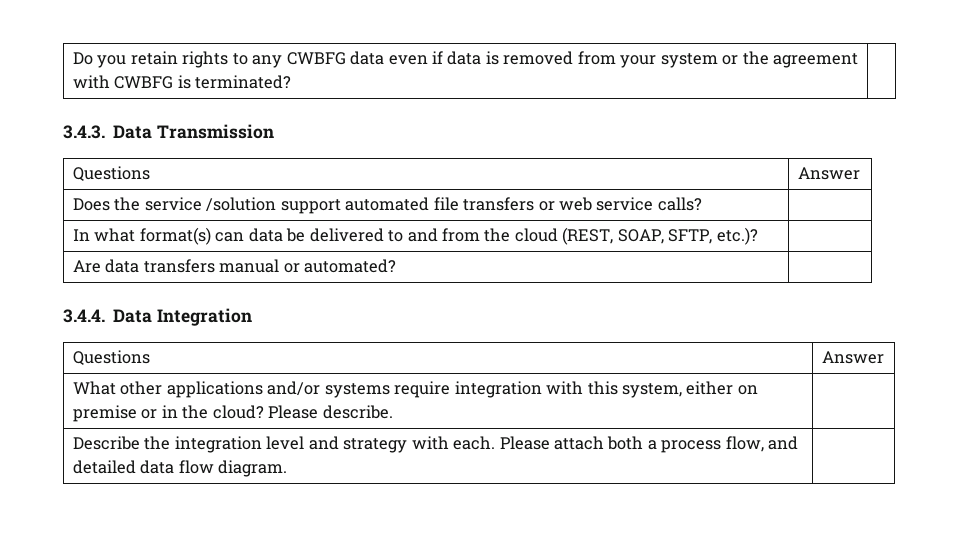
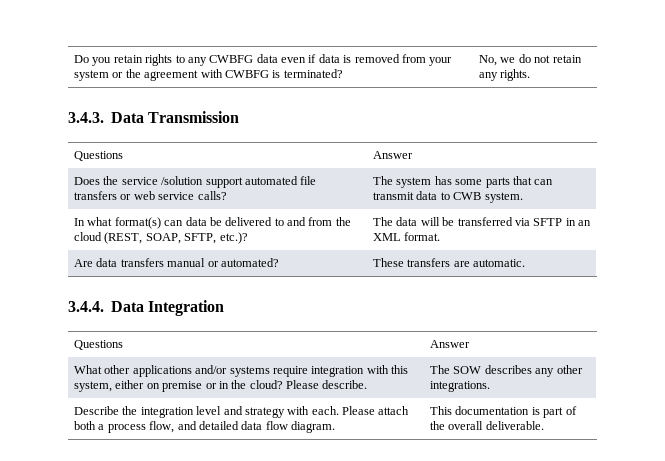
(292, 82) none -> [479,54,582,66] [479,69,531,81] No, we do not retain any rights.
(702, 204) none -> [373,176,554,188] [373,191,523,203] The system has some parts that can transmit data to CWB system.
(758, 236) none -> [373,217,592,226] [373,232,441,241] The data will be transferred via SFTP in an XML format.
(397, 266) none -> [373,258,526,267] These transfers are automatic.
(393, 412) none -> [430,365,583,377] [430,381,491,392] The SOW describes any other integrations.
(288, 468) none -> [430,406,577,418] [430,421,544,430] This documentation is part of the overall deliverable.

